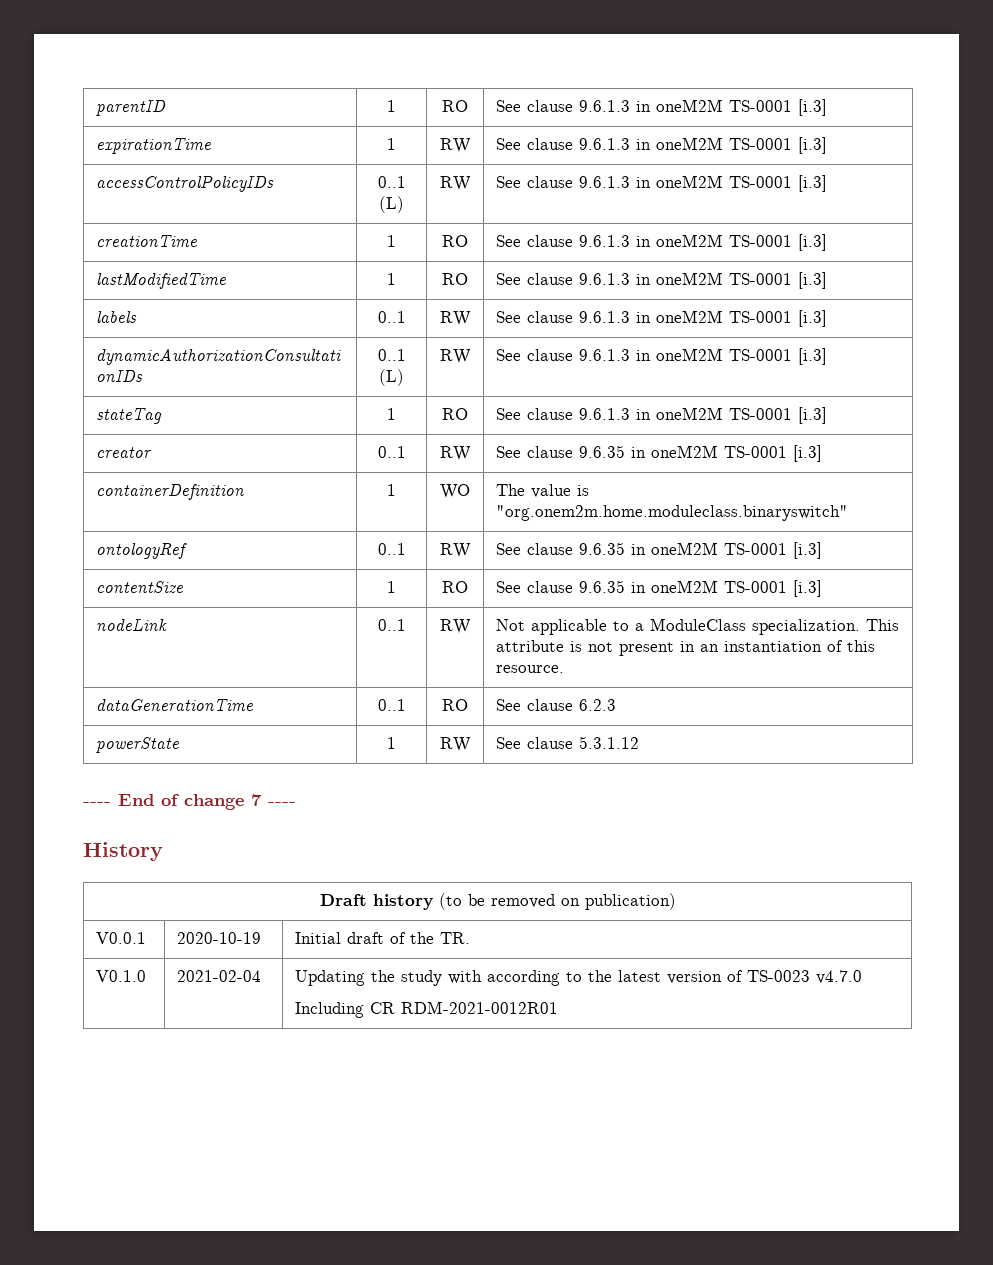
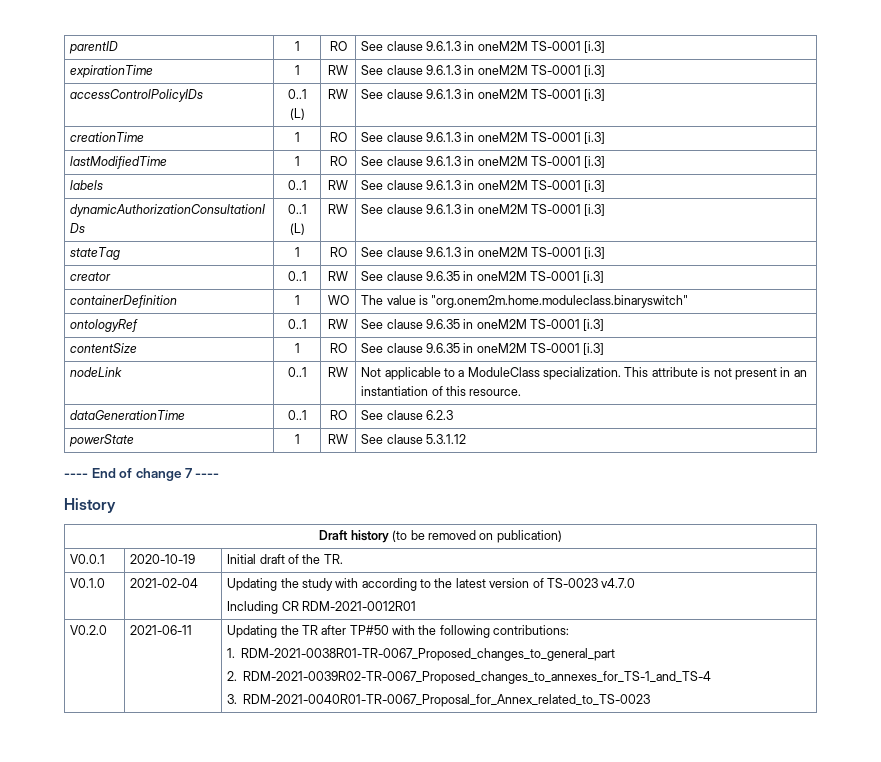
(558, 1007) none -> [70,625,108,635] [130,625,193,635] [227,625,570,638] [227,648,616,661] [227,671,712,684] [227,694,651,707] // V0.2.0 | 2021-06-11 | Updating the TR after TP#50 with the following contributions: // 1. RDM-2021-0038R01-TR-0067_Proposed_changes_to_general_part // 2. RDM-2021-0039R02-TR-0067_Proposed_changes_to_annexes_for_TS-1_and_TS-4 // 3. RDM-2021-0040R01-TR-0067_Proposal_for_Annex_related_to_TS-0023

